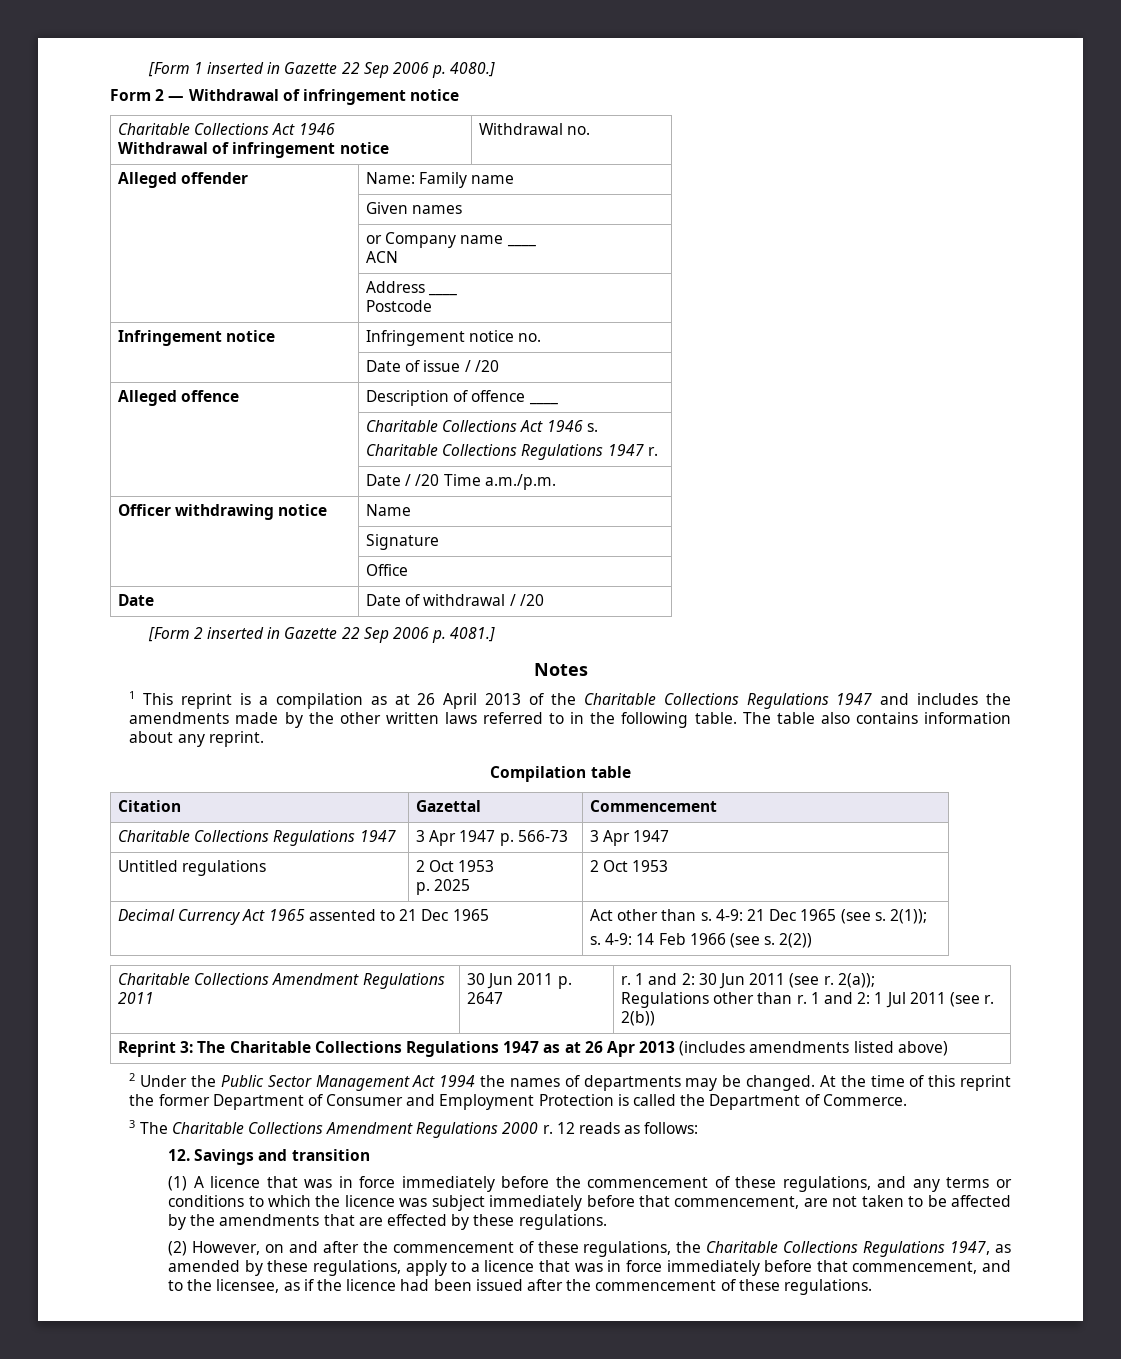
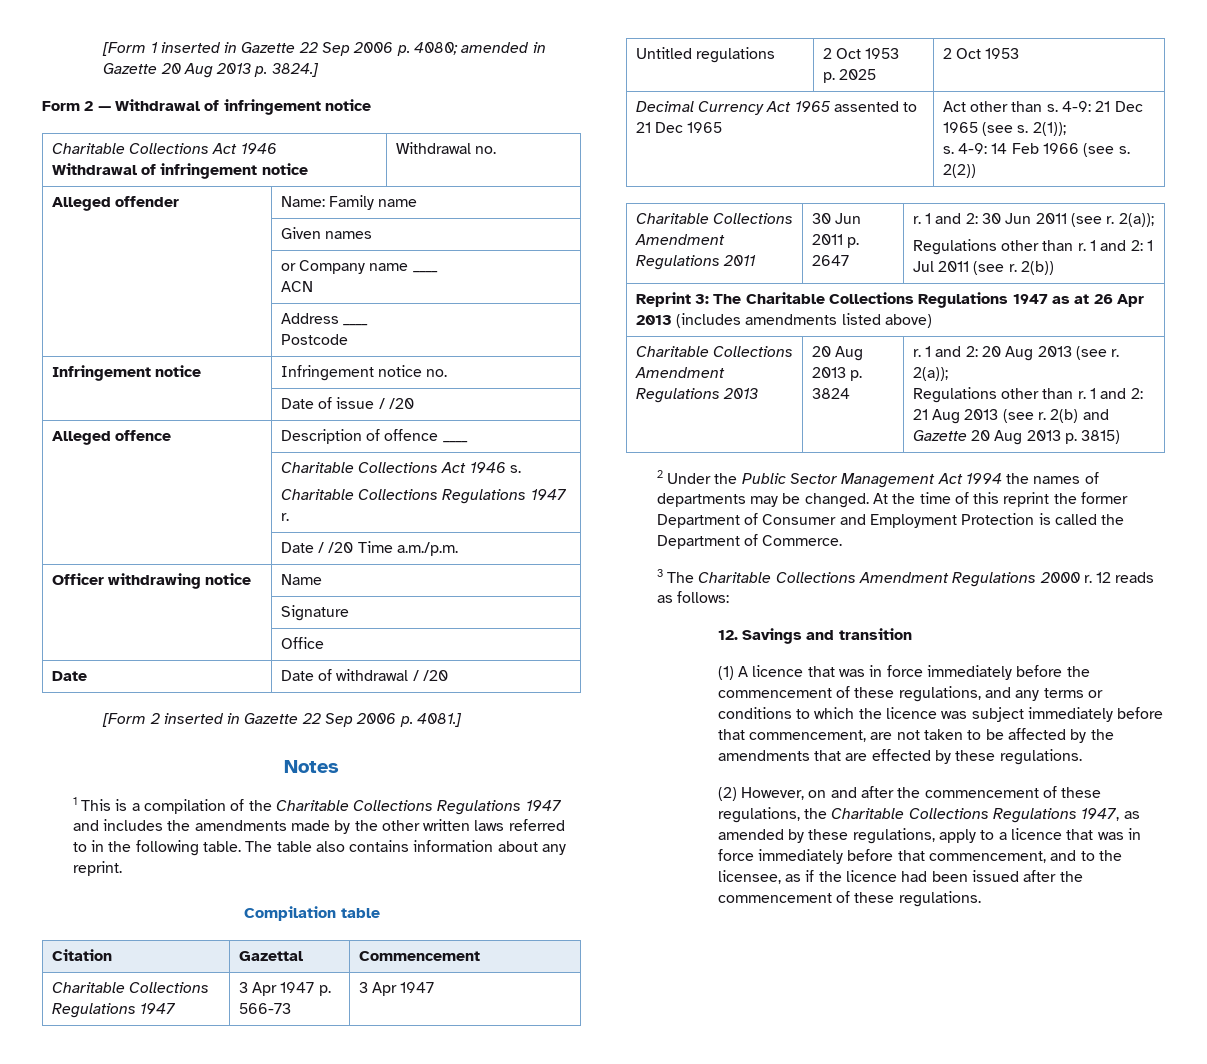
[450,62,496,77] 4080.] -> [414,42,546,55] [103,63,319,78] 4080; amended in Gazette 20 Aug 2013 p. 3824.]
[181,693,233,709] reprint -> (111, 805) none
[370,693,522,709] as at 26 April 2013 -> (226, 806) none
(948, 1048) none -> [635,346,794,357] [634,367,725,378] [635,388,759,403] [811,346,864,361] [811,367,863,381] [811,388,850,399] [912,346,1120,361] [912,367,948,381] [912,387,1143,403] [912,409,1109,424] [912,430,1121,445] // Charitable Collections Amendment Regulations 2013 | 20 Aug 2013 p. 3824 | r. 1 and 2: 20 Aug 2013 (see r. 2(a)); // Regulations other than r. 1 and 2: 21 Aug 2013 (see r. 2(b) and Gazette 20 Aug 2013 p. 3815)

